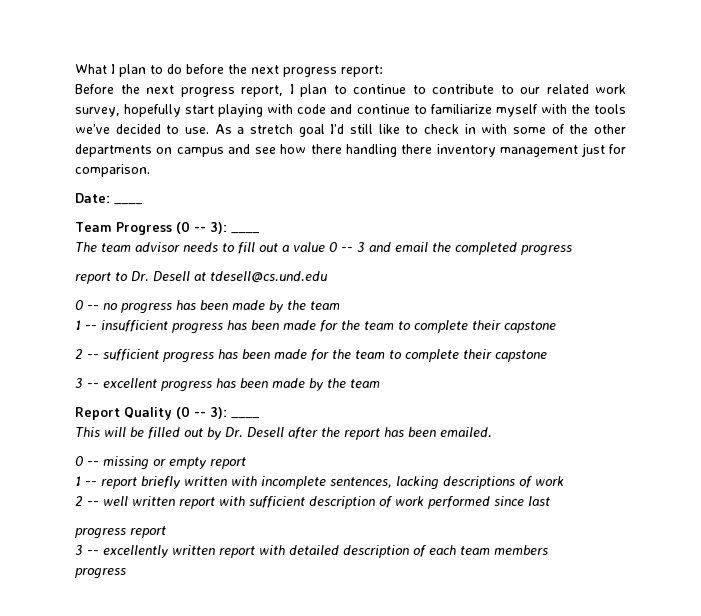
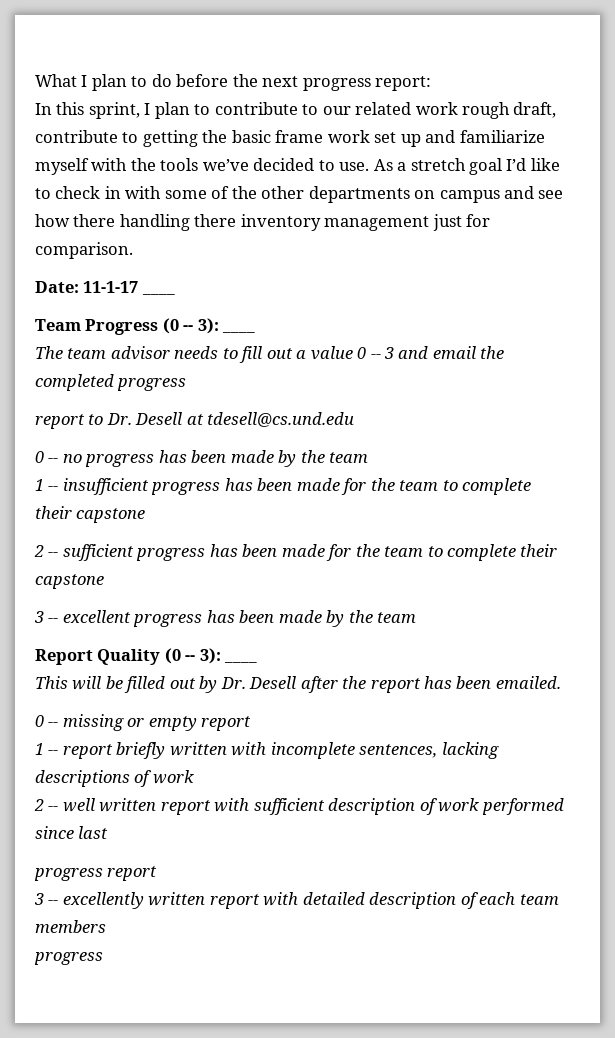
[75,84,426,97] Before the next progress report, I plan to continue to -> [35,102,211,119] In this sprint, I plan to
[75,104,427,117] survey, hopefully start playing with code and continue to -> [462,102,557,119] [35,130,456,147] rough draft, contribute to getting the basic frame work set up and
[349,124,373,134] still -> (527, 164) none
(110, 198) none -> [83,281,139,293] 11-1-17

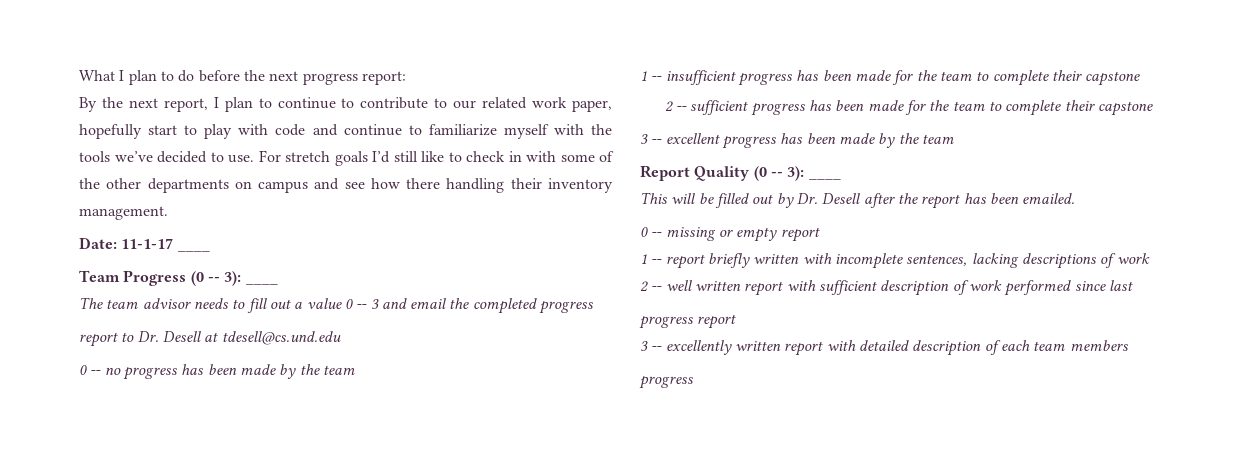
[35,102,211,119] In this sprint, I plan to -> [79,97,355,112] By the next report, I plan to continue to
[462,102,557,119] [35,130,456,147] rough draft, contribute to getting the basic frame work set up and -> [572,100,612,112] [79,124,422,139] paper, hopefully start to play with code and continue to
[373,158,527,175] As a stretch goal I’d -> [258,150,418,166] For stretch goals I’d still
[194,214,491,231] [35,242,133,259] there inventory management just for comparison. -> [510,178,613,193] [79,206,168,220] their inventory management.

